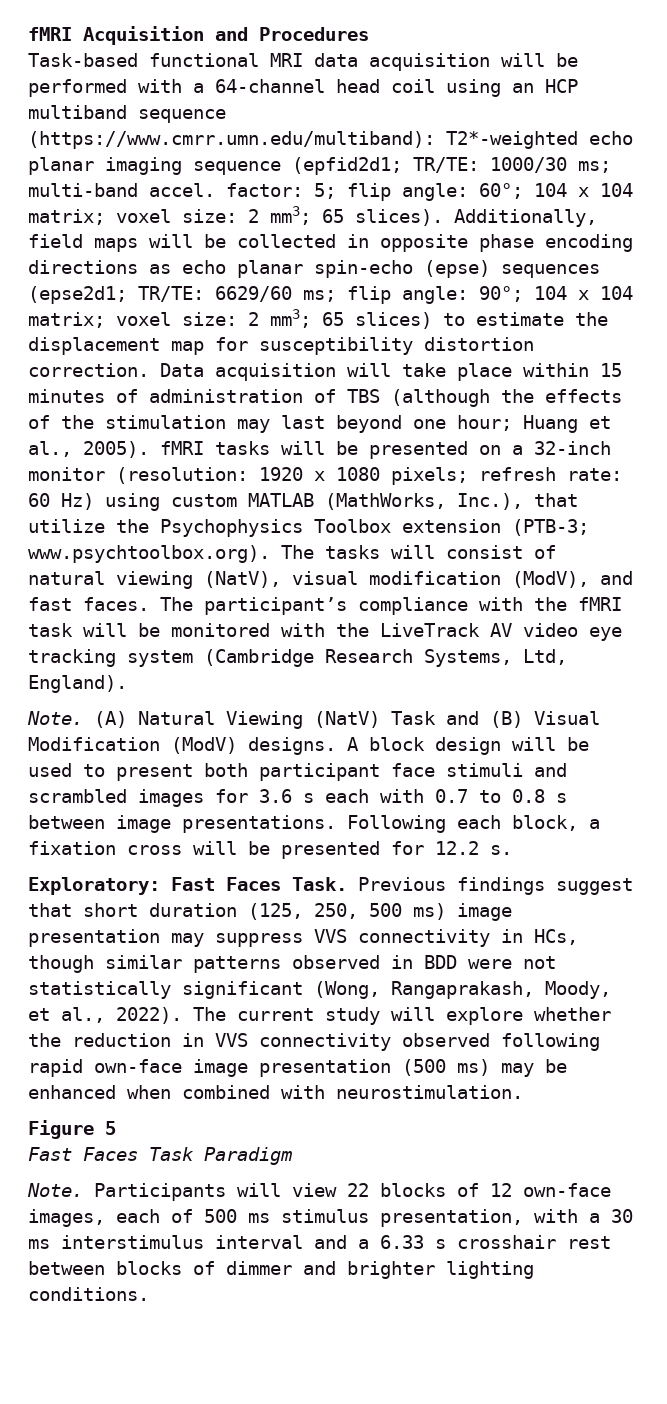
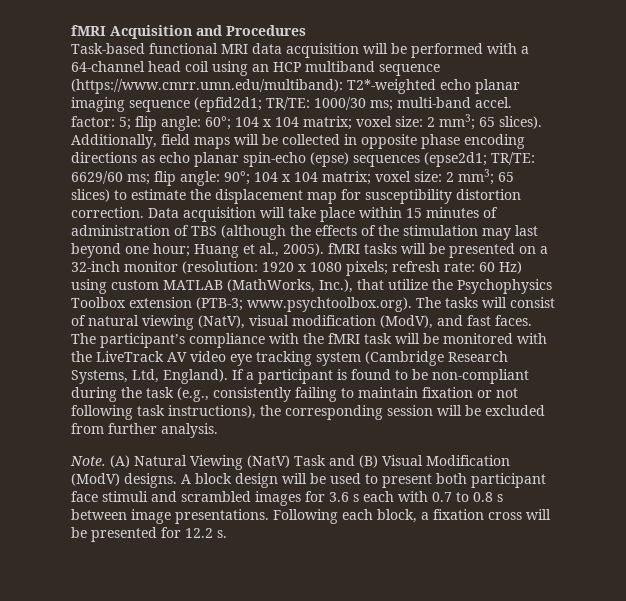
(127, 684) none -> [232,369,529,384] [71,387,518,402] [71,405,545,420] [71,423,218,438] If a participant is found to be non-compliant during the task (e.g., consistently failing to maintain fixation or not following task instructions), the corresponding session will be excluded from further analysis.
[28,877,633,895] [28,903,512,921] [28,929,578,947] [28,955,556,973] [28,981,611,999] [28,1007,611,1025] [28,1033,600,1051] [28,1059,567,1077] [28,1085,523,1099] [28,1120,116,1139] [28,1147,292,1165] [27,1183,611,1201] [28,1209,633,1227] [28,1235,611,1249] [28,1261,534,1279] [28,1287,149,1301] // Exploratory: Fast Faces Task. Previous findings suggest that short duration (125, 250, 500 ms) image presentation may suppress VVS connectivity in HCs, though similar patterns observed in BDD were not statistically significant (Wong, Rangaprakash, Moody, et al., 2022). The current study will explore whether the reduction in VVS connectivity observed following rapid own-face image presentation (500 ms) may be enhanced when combined with neurostimulation. // Figure 5 // Fast Faces Task Paradigm // Note. Participants will view 22 blocks of 12 own-face images, each of 500 ms stimulus presentation, with a 30 ms interstimulus interval and a 6.33 s crosshair rest between blocks of dimmer and brighter lighting conditions. -> (227, 534) none

